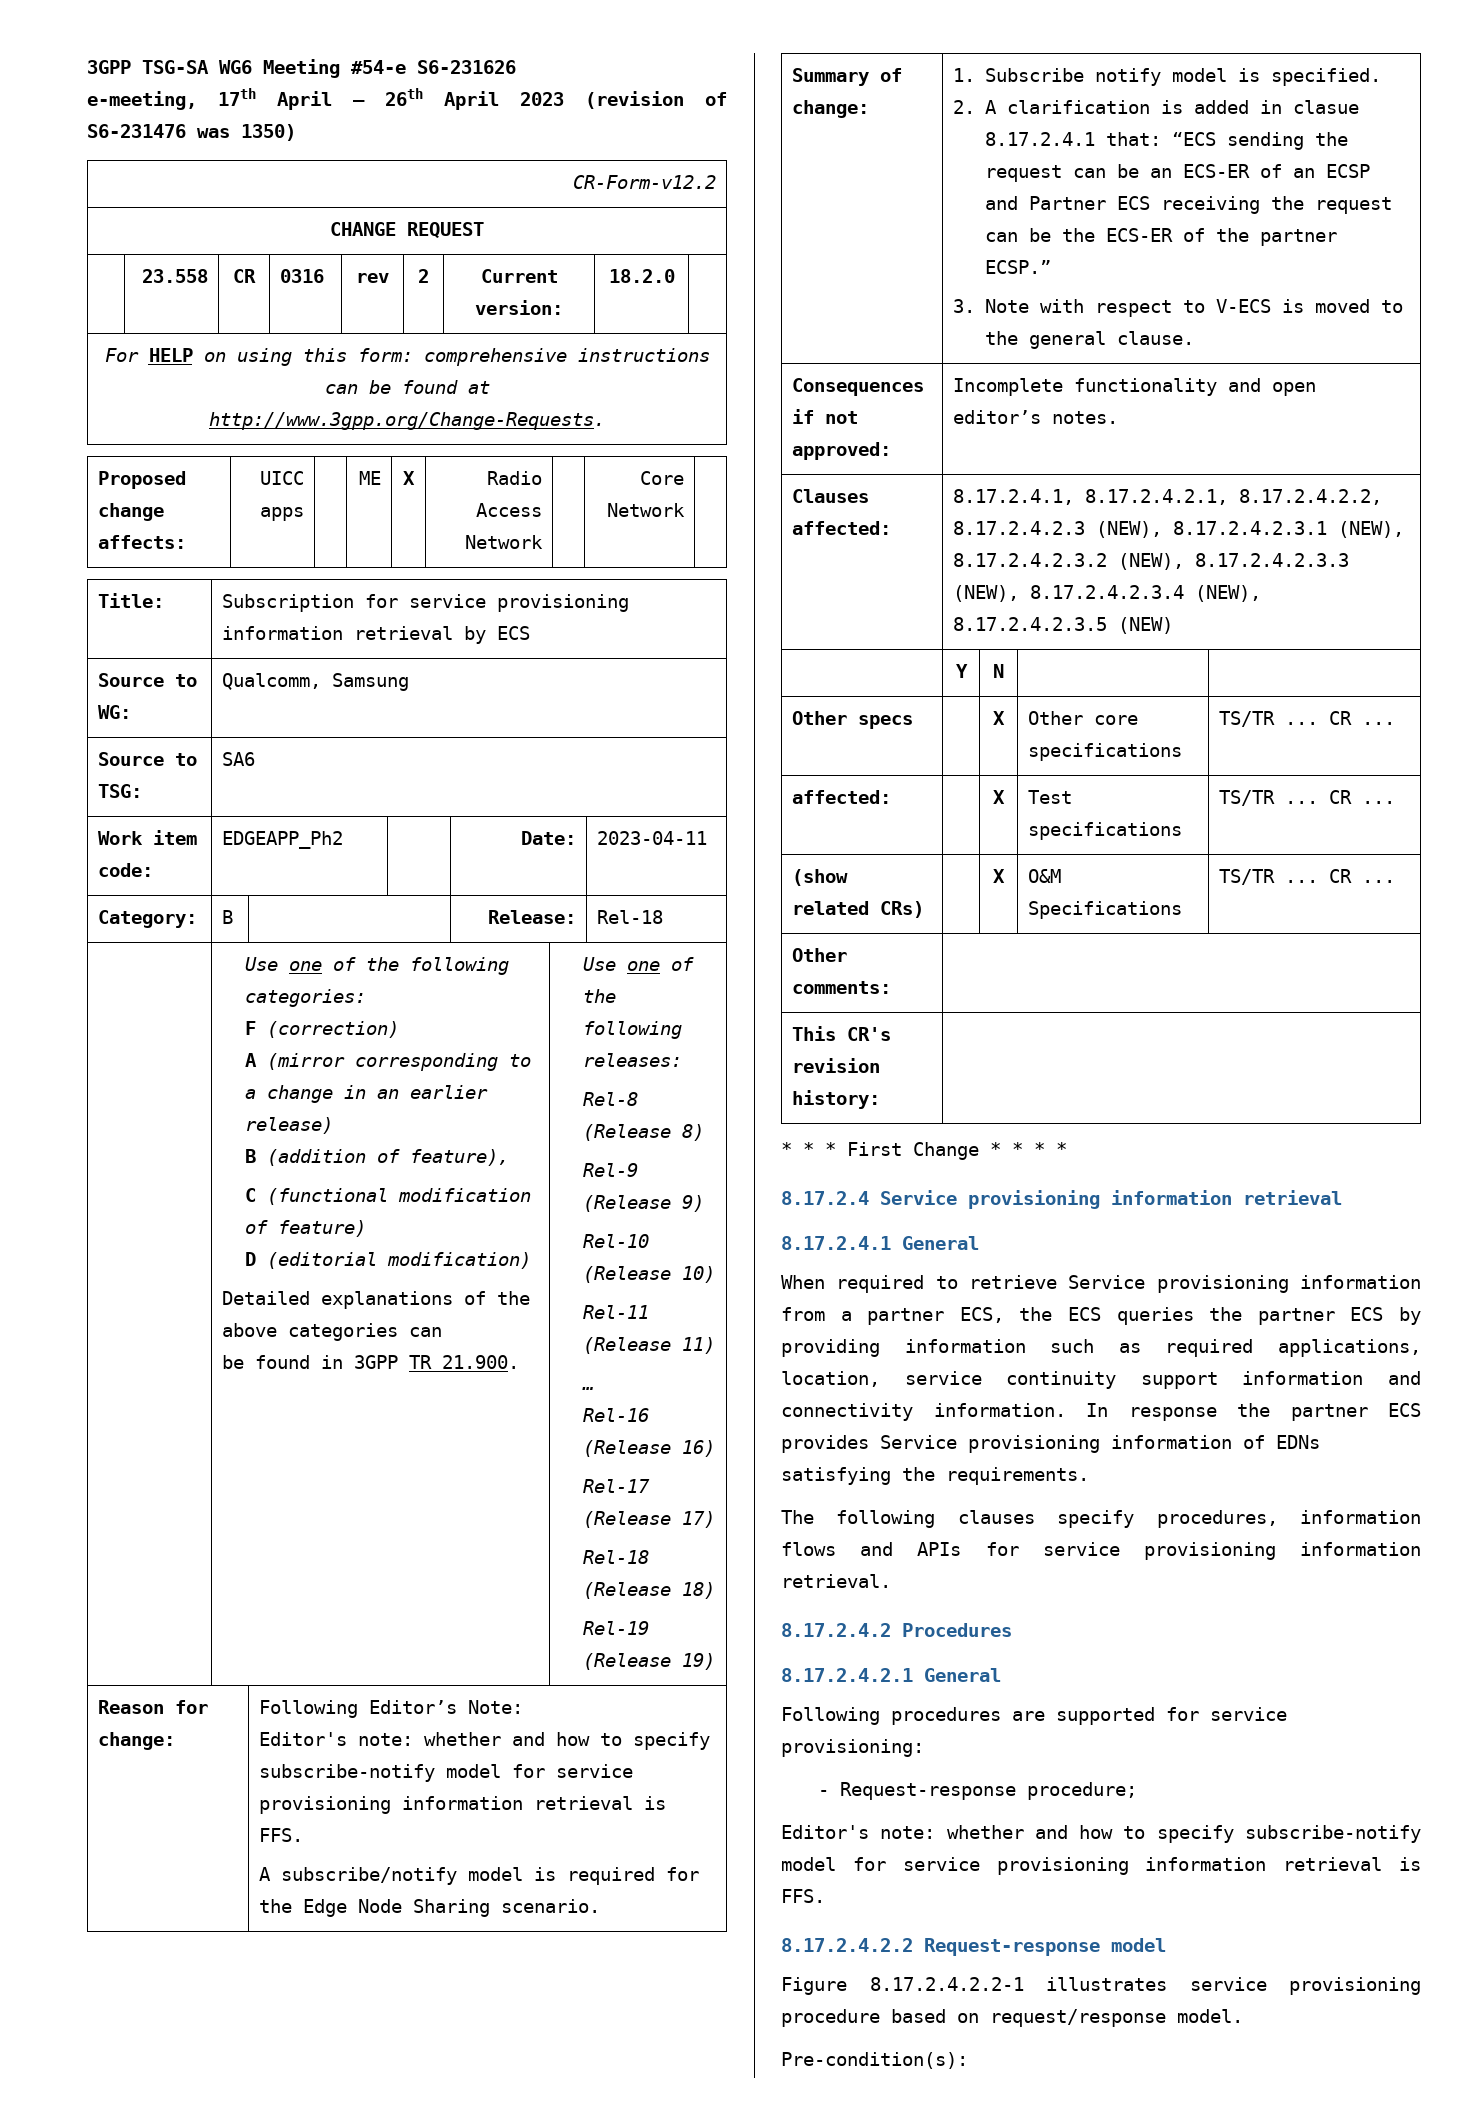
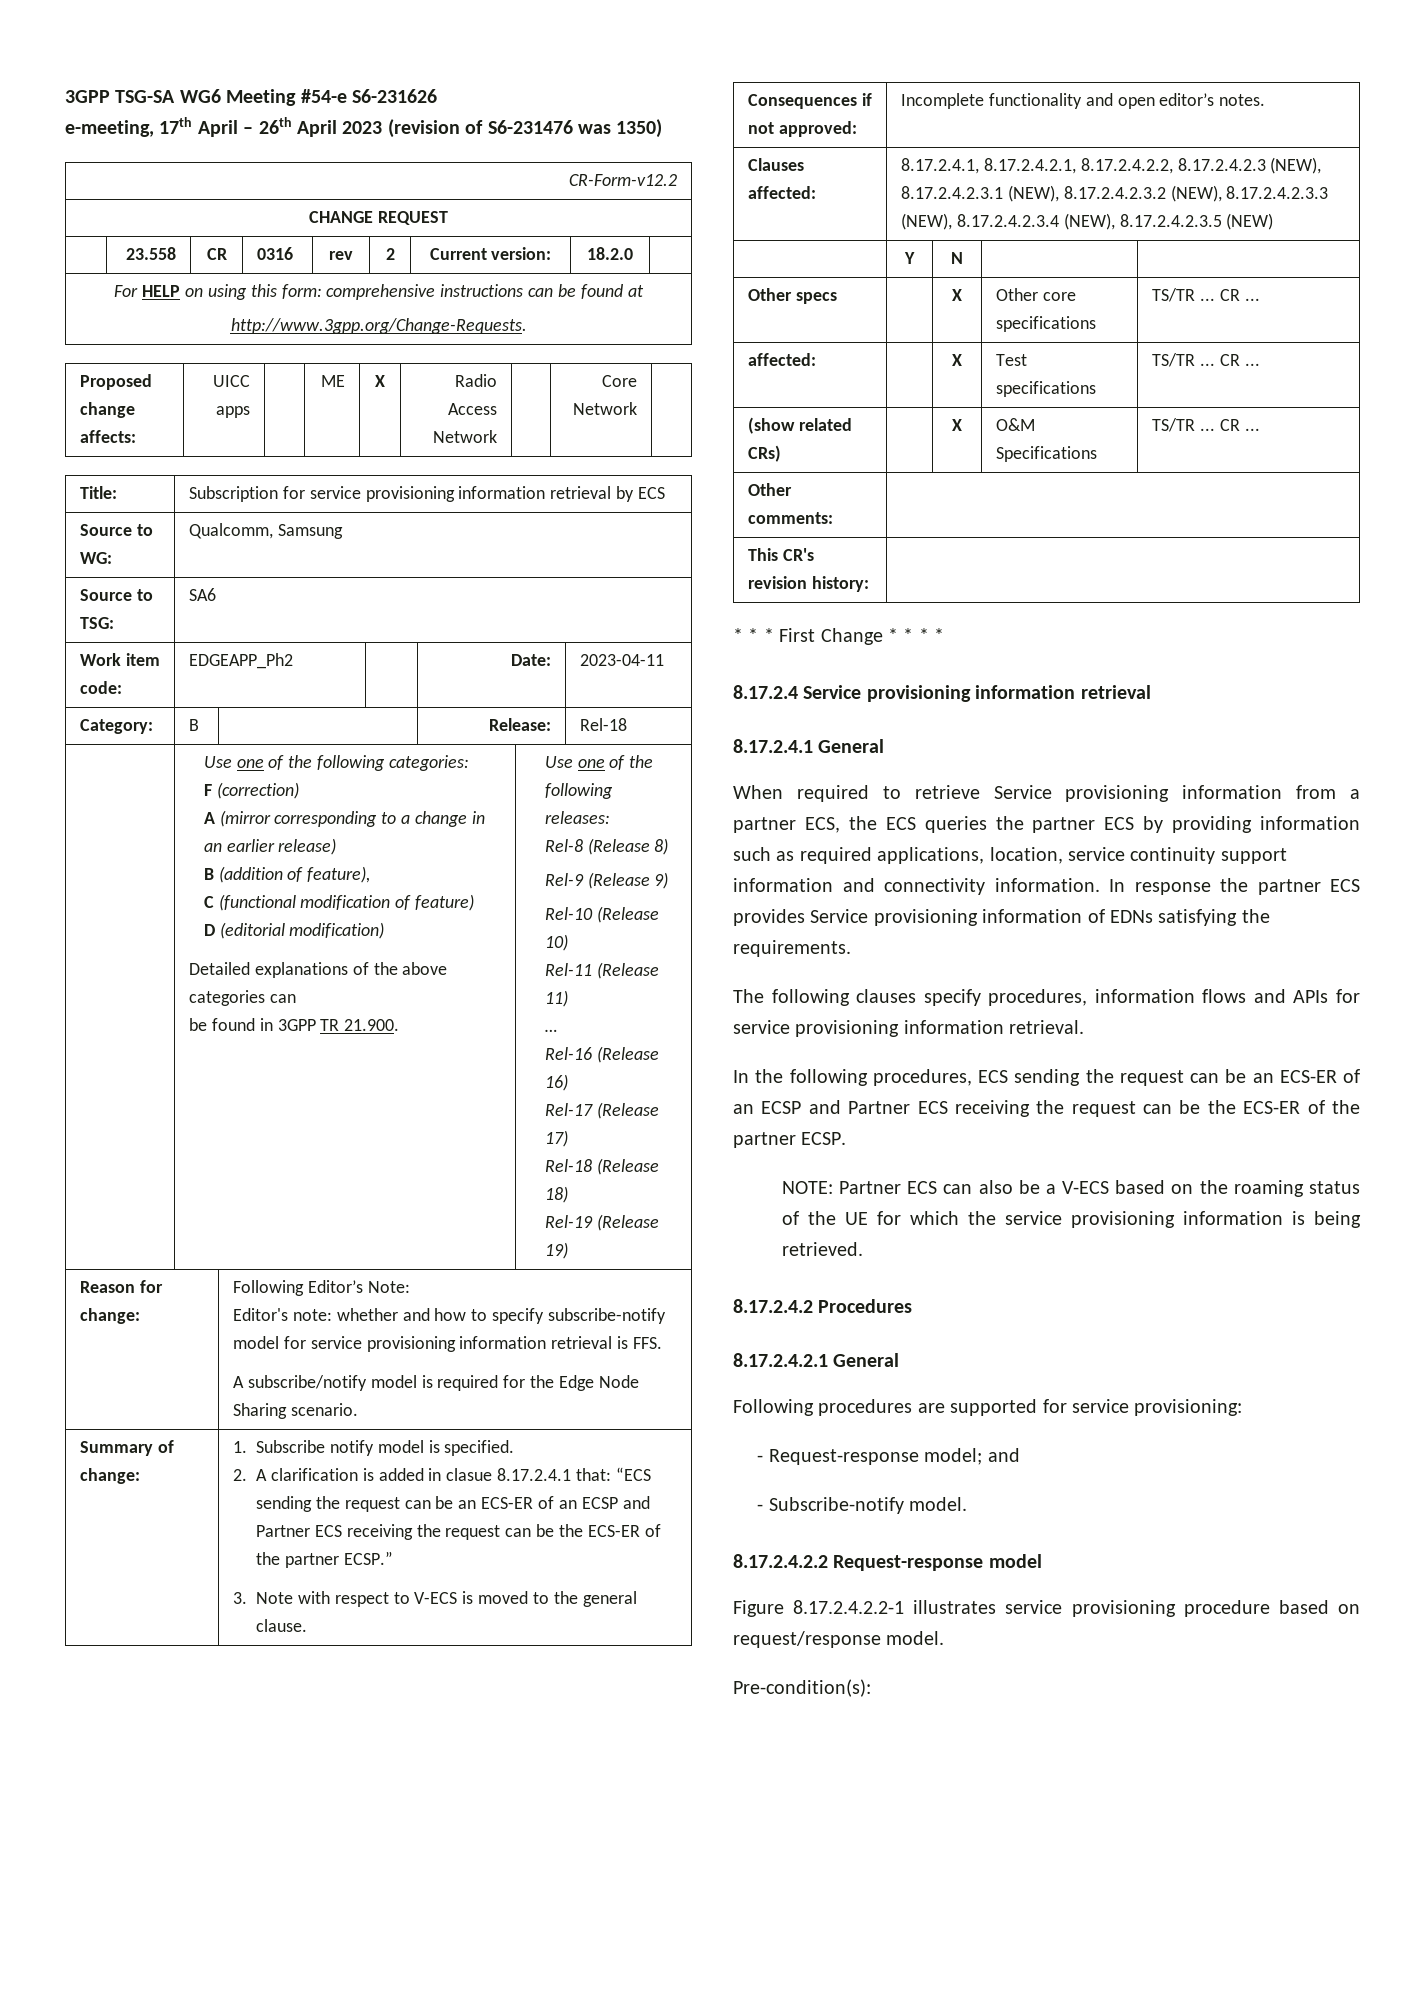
(891, 1581) none -> [733,1069,1360,1086] [733,1100,1360,1117] [733,1132,847,1148] [781,1180,1360,1197] [781,1211,1361,1228] [781,1242,863,1256] // In the following procedures, ECS sending the request can be an ECS-ER of an ECSP and Partner ECS receiving the request can be the ECS-ER of the partner ECSP. // NOTE: Partner ECS can also be a V-ECS based on the roaming status of the UE for which the service provisioning information is being retrieved.
[1027,1782,1138,1800] [781,1825,1421,1843] [781,1857,1421,1875] [781,1889,825,1903] procedure; // Editor's note: whether and how to specify subscribe-notify model for service provisioning information retrieval is FFS. -> [924,1448,1020,1465] [757,1497,968,1514] model; and // - Subscribe-notify model.

